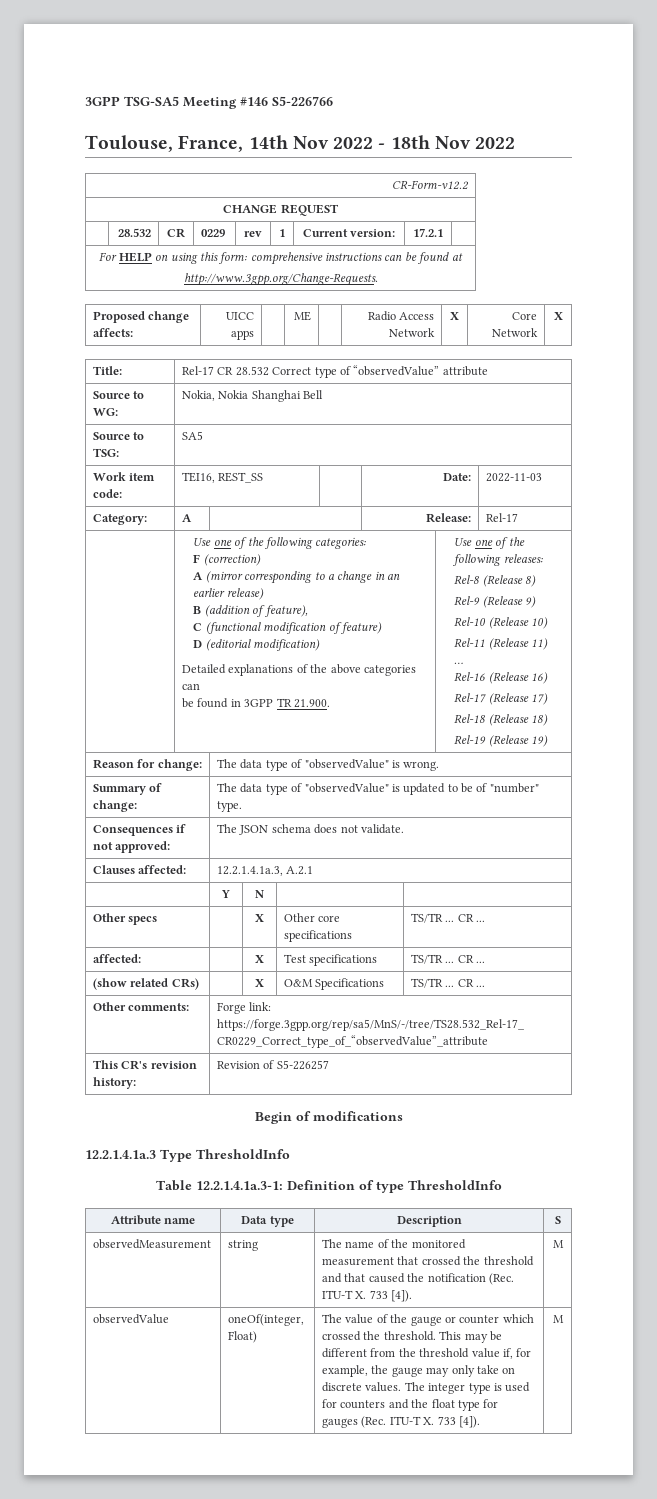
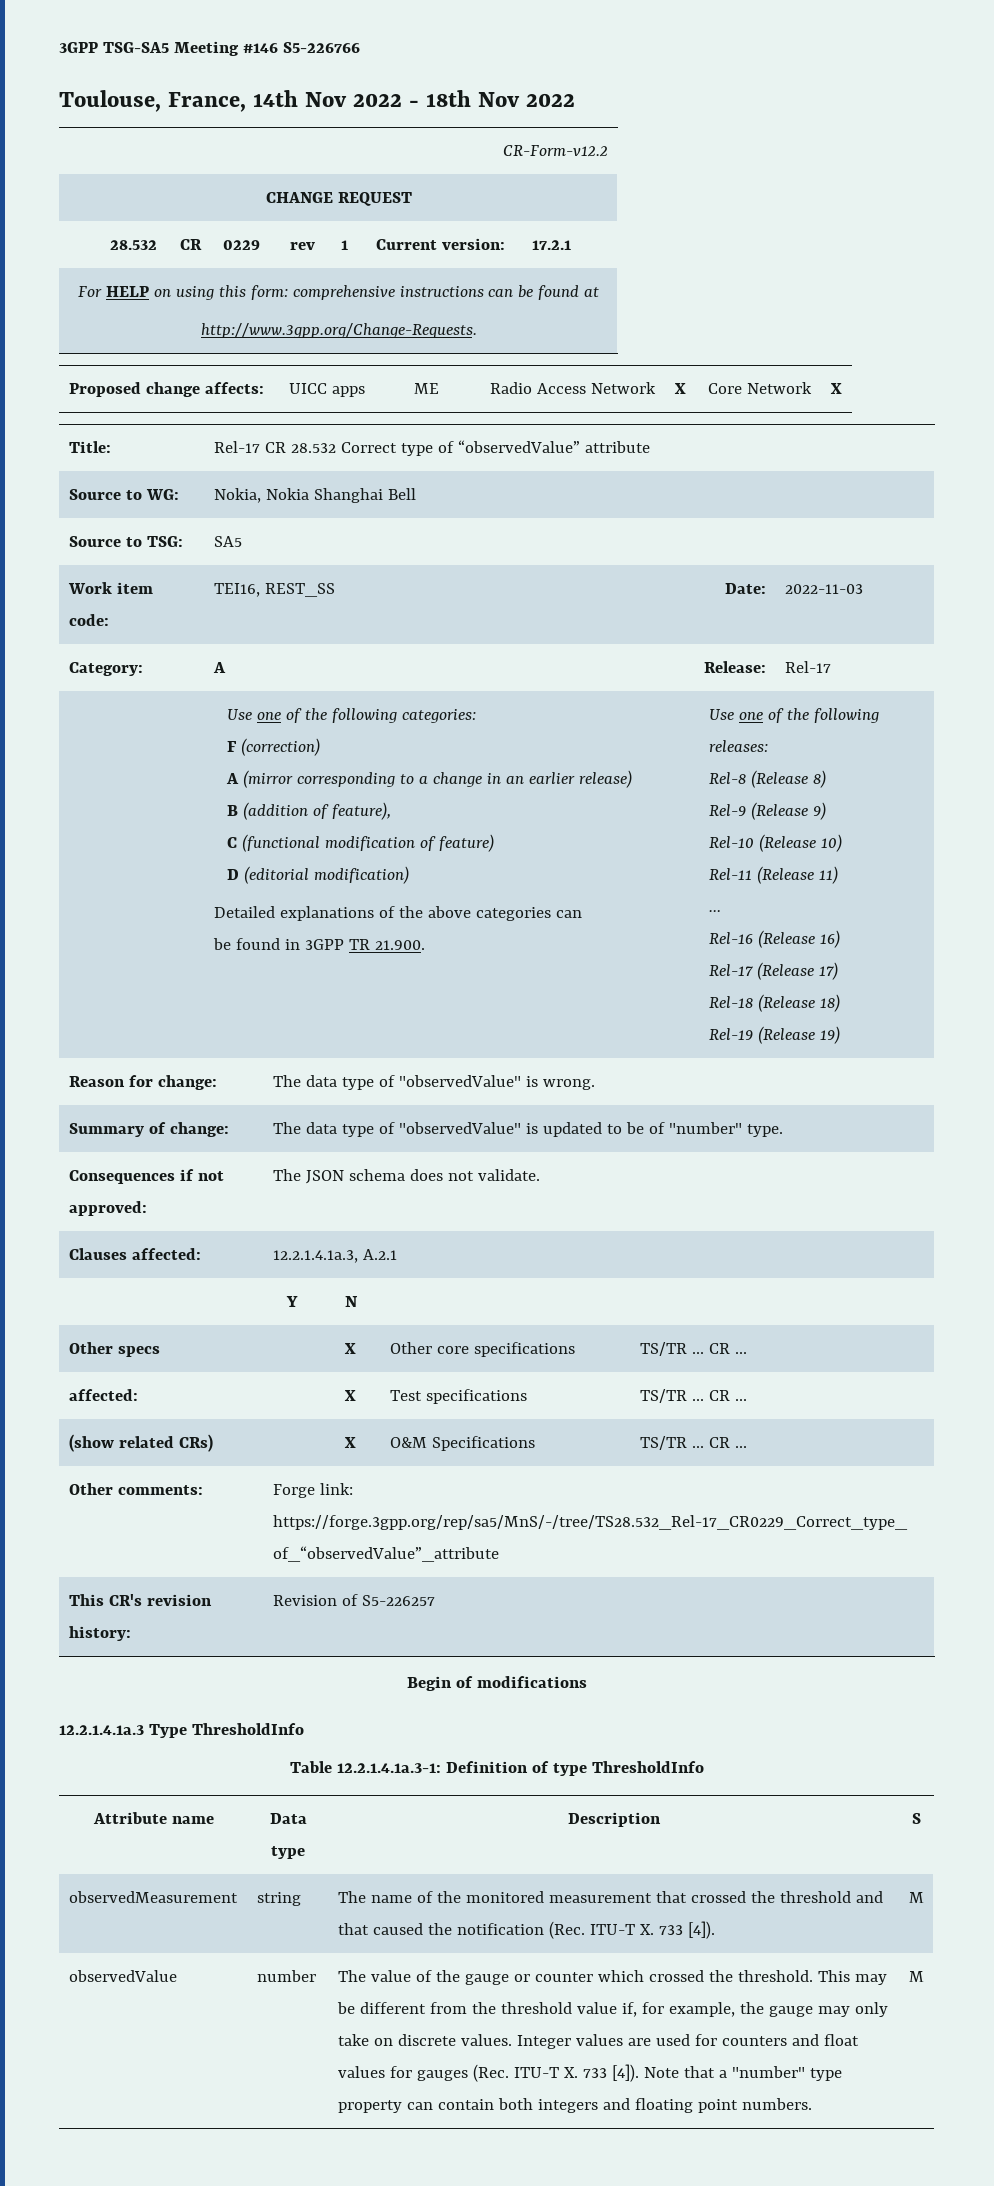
[228,1314,305,1326] [228,1331,258,1343] oneOf(integer, Float) -> [256,1970,316,1982] number
[404,1382,502,1394] The integer type is -> [516,2034,651,2049] Integer values are
[411,1399,480,1411] the float type -> [823,2034,859,2046] [337,2066,385,2078] float values
(480, 1422) none -> [643,2066,842,2081] [337,2098,812,2113] Note that a "number" type property can contain both integers and floating point numbers.

